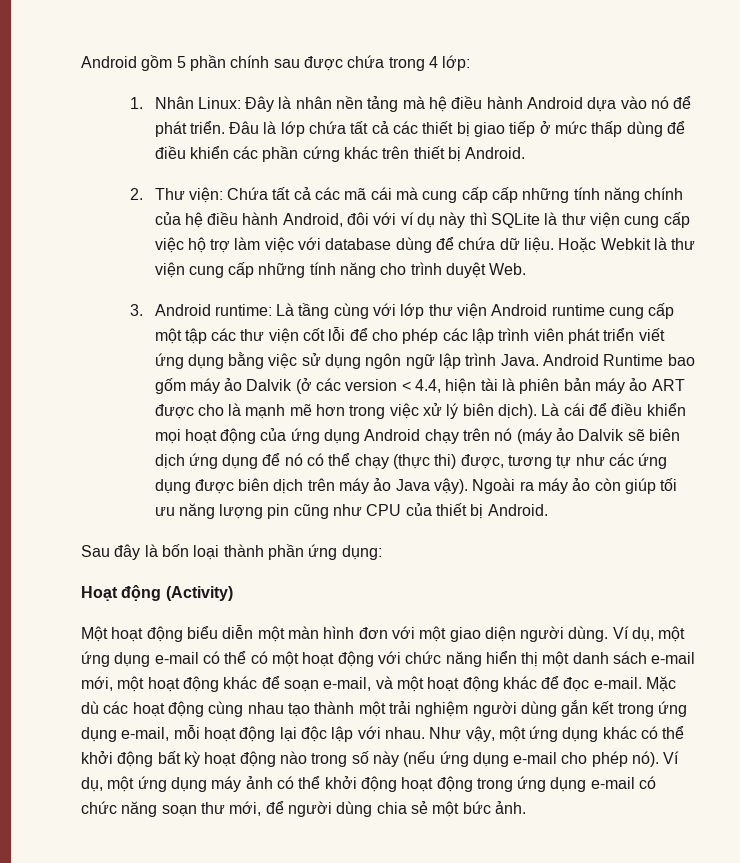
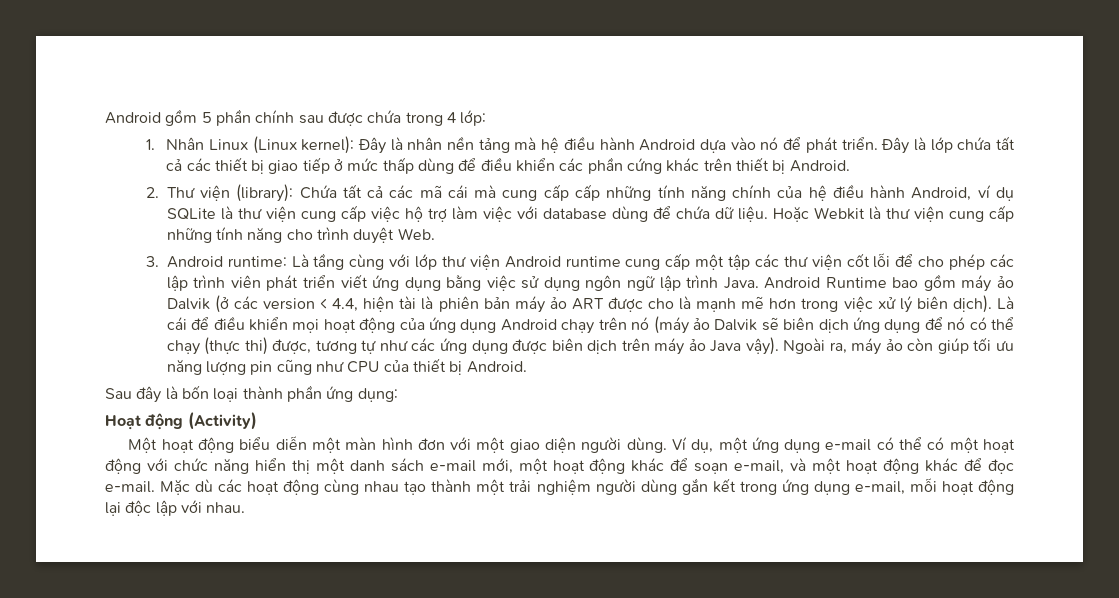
[197,97,241,109] Linux: -> [208,136,355,154] Linux (Linux kernel):
[229,121,260,134] Đâu -> [881,137,910,154] Đây
[188,187,223,203] viện: -> [200,184,294,202] viện (library):
[347,212,487,228] đôi với ví dụ này thì -> [977,185,1014,201] ví dụ
[154,378,186,394] gốm -> [923,274,956,291] gồm
[519,481,534,491] ra -> [829,342,847,354] ra,
[429,726,685,742] [81,751,680,767] [81,776,657,792] [81,801,526,817] Như vậy, một ứng dụng khác có thể khởi động bất kỳ hoạt động nào trong số này (nếu ứng dụng e-mail cho phép nó). Ví dụ, một ứng dụng máy ảnh có thể khởi động hoạt động trong ứng dụng e-mail có chức năng soạn thư mới, để người dùng chia sẻ một bức ảnh. -> (246, 507) none

